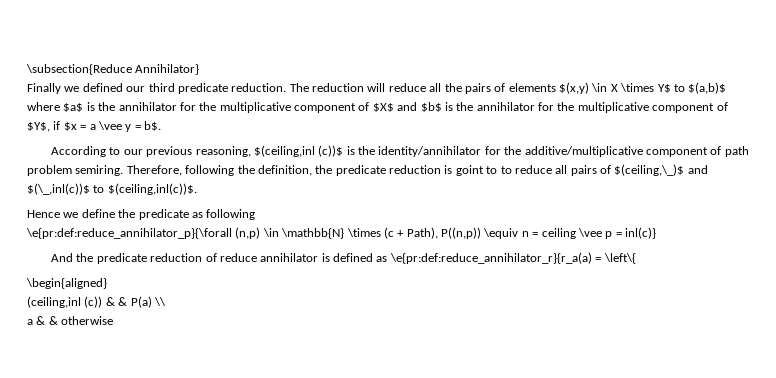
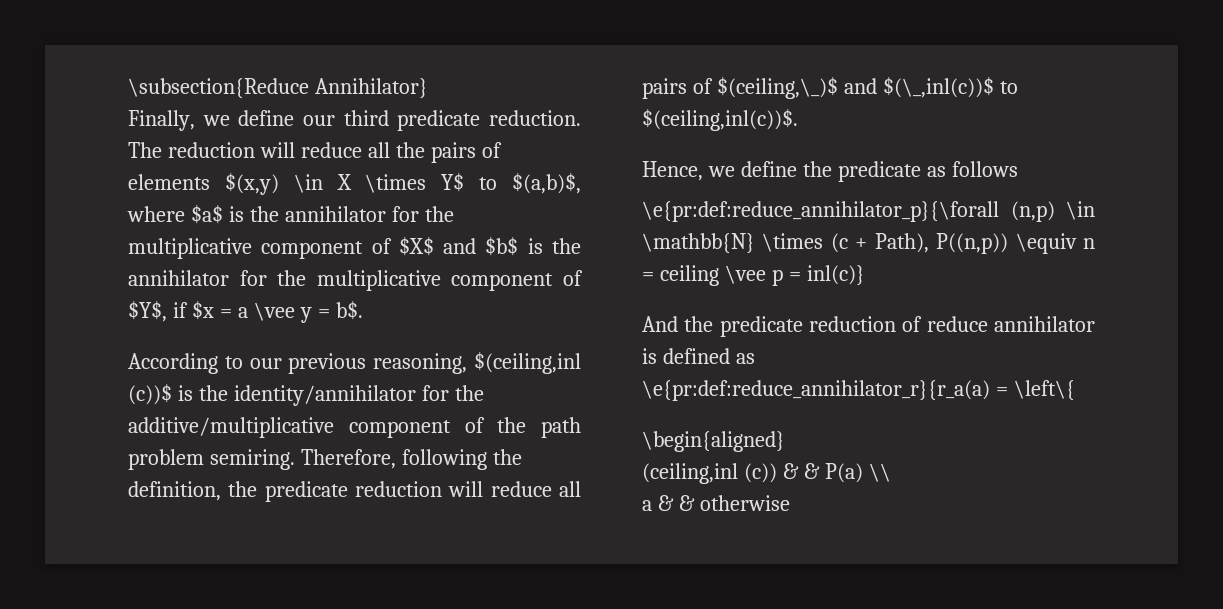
[27,83,123,94] Finally we defined -> [128,110,295,131] Finally, we define
[688,82,727,94] $(a,b)$ -> [512,173,582,194] $(a,b)$,
(722, 150) none -> [497,417,527,433] the
[444,165,512,176] is goint to to -> [448,481,484,497] will
[27,210,60,218] Hence -> [642,161,703,181] Hence,
[206,209,256,220] following -> [951,161,1018,177] follows

